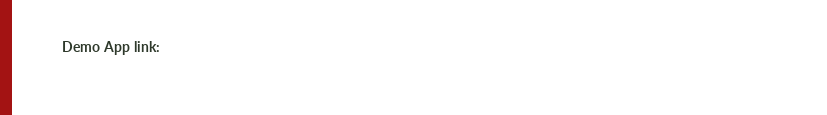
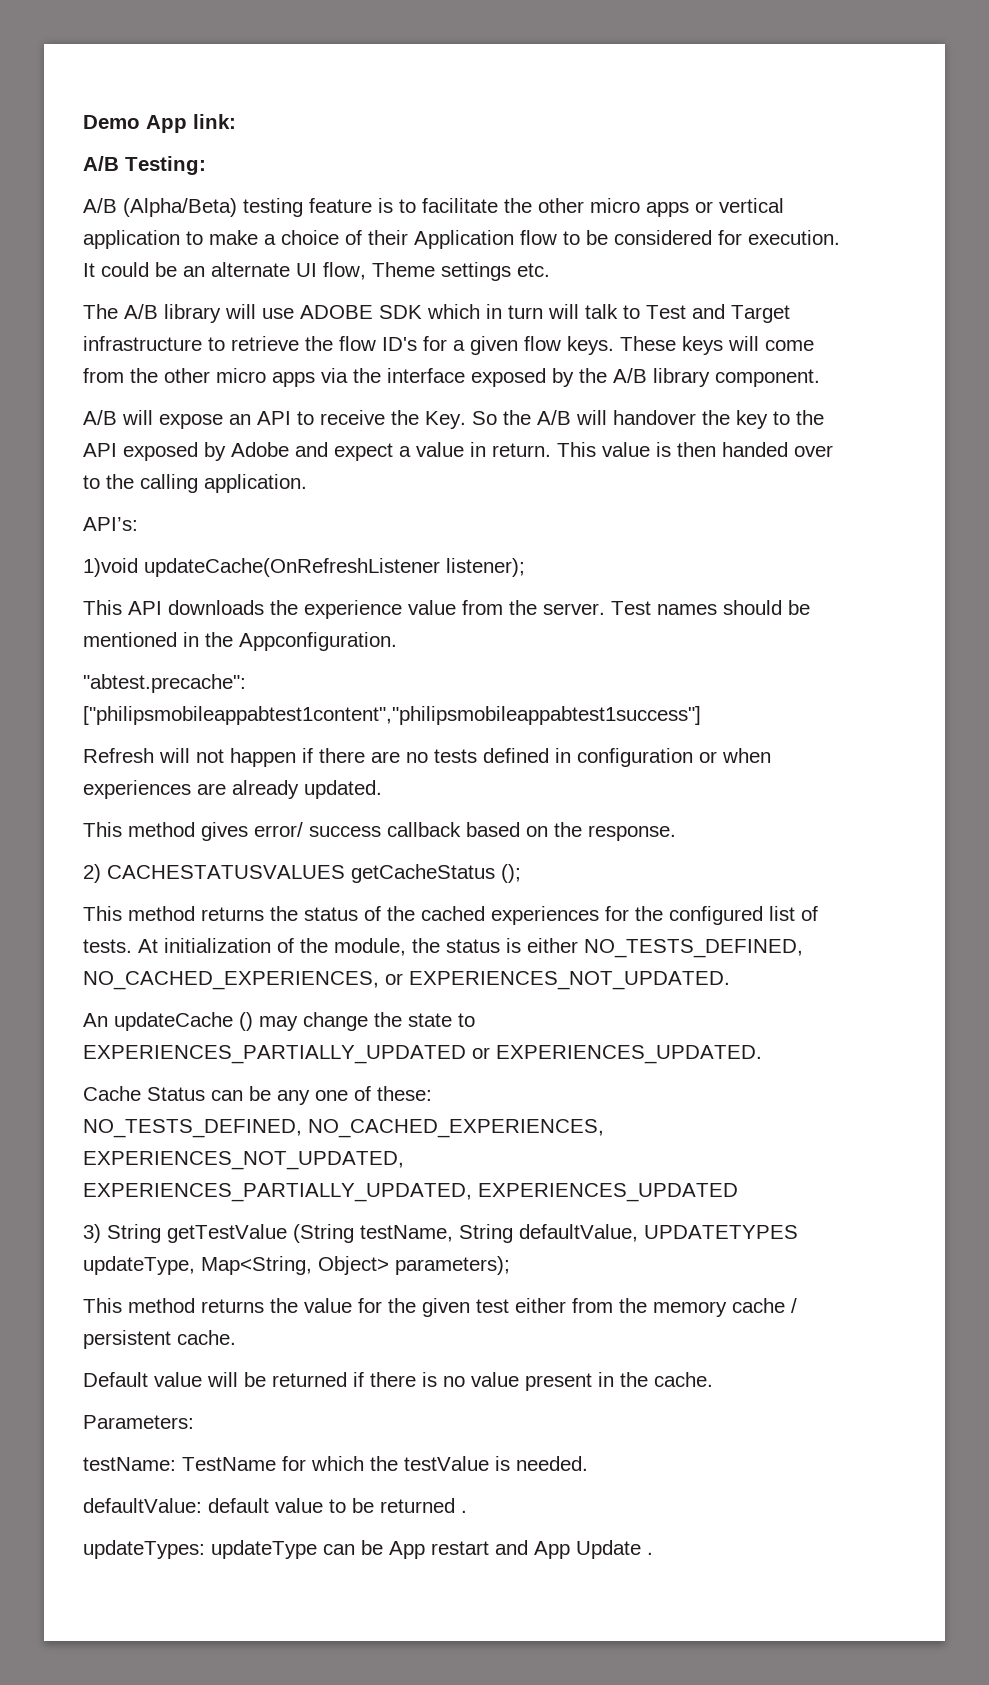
(160, 46) none -> [83,156,206,175] [83,198,784,217] [83,230,840,249] [83,262,550,281] [83,304,790,323] [83,336,814,355] [83,368,820,387] [83,410,824,429] [83,442,833,461] [83,474,307,493] [83,517,138,531] [83,558,525,577] [83,600,810,619] [83,632,397,651] [83,674,246,693] [83,706,701,725] [83,748,771,767] [83,780,382,799] [83,822,676,841] [83,864,521,883] [83,906,818,925] [83,938,803,958] [83,971,730,990] [83,1012,475,1031] [83,1045,762,1064] [83,1086,432,1105] [83,1119,604,1138] [83,1151,404,1170] [83,1183,738,1202] [83,1224,798,1243] [83,1256,510,1275] [83,1298,797,1317] [83,1330,236,1349] [83,1372,713,1391] [83,1415,194,1429] [83,1456,588,1471] [83,1498,467,1513] [83,1540,653,1559] // A/B Testing: // A/B (Alpha/Beta) testing feature is to facilitate the other micro apps or vertical application to make a choice of their Application flow to be considered for execution. It could be an alternate UI flow, Theme settings etc. // The A/B library will use ADOBE SDK which in turn will talk to Test and Target infrastructure to retrieve the flow ID's for a given flow keys. These keys will come from the other micro apps via the interface exposed by the A/B library component. // A/B will expose an API to receive the Key. So the A/B will handover the key to the API exposed by Adobe and expect a value in return. This value is then handed over to the calling application. // API’s: // 1)void updateCache(OnRefreshListener listener); // This API downloads the experience value from the server. Test names should be mentioned in the Appconfiguration. // "abtest.precache": ["philipsmobileappabtest1content","philipsmobileappabtest1success"] // Refresh will not happen if there are no tests defined in configuration or when experiences are already updated. // This method gives error/ success callback based on the response. // 2) CACHESTATUSVALUES getCacheStatus (); // This method returns the status of the cached experiences for the configured list of tests. At initialization of the module, the status is either NO_TESTS_DEFINED, NO_CACHED_EXPERIENCES, or EXPERIENCES_NOT_UPDATED. // An updateCache () may change the state to EXPERIENCES_PARTIALLY_UPDATED or EXPERIENCES_UPDATED. // Cache Status can be any one of these: // NO_TESTS_DEFINED, NO_CACHED_EXPERIENCES, EXPERIENCES_NOT_UPDATED, // EXPERIENCES_PARTIALLY_UPDATED, EXPERIENCES_UPDATED // 3) String getTestValue (String testName, String defaultValue, UPDATETYPES updateType, Map<String, Object> parameters); // This method returns the value for the given test either from the memory cache / persistent cache. // Default value will be returned if there is no value present in the cache. // Parameters: // testName: TestName for which the testValue is needed. // defaultValue: default value to be returned . // updateTypes: updateType can be App restart and App Update .

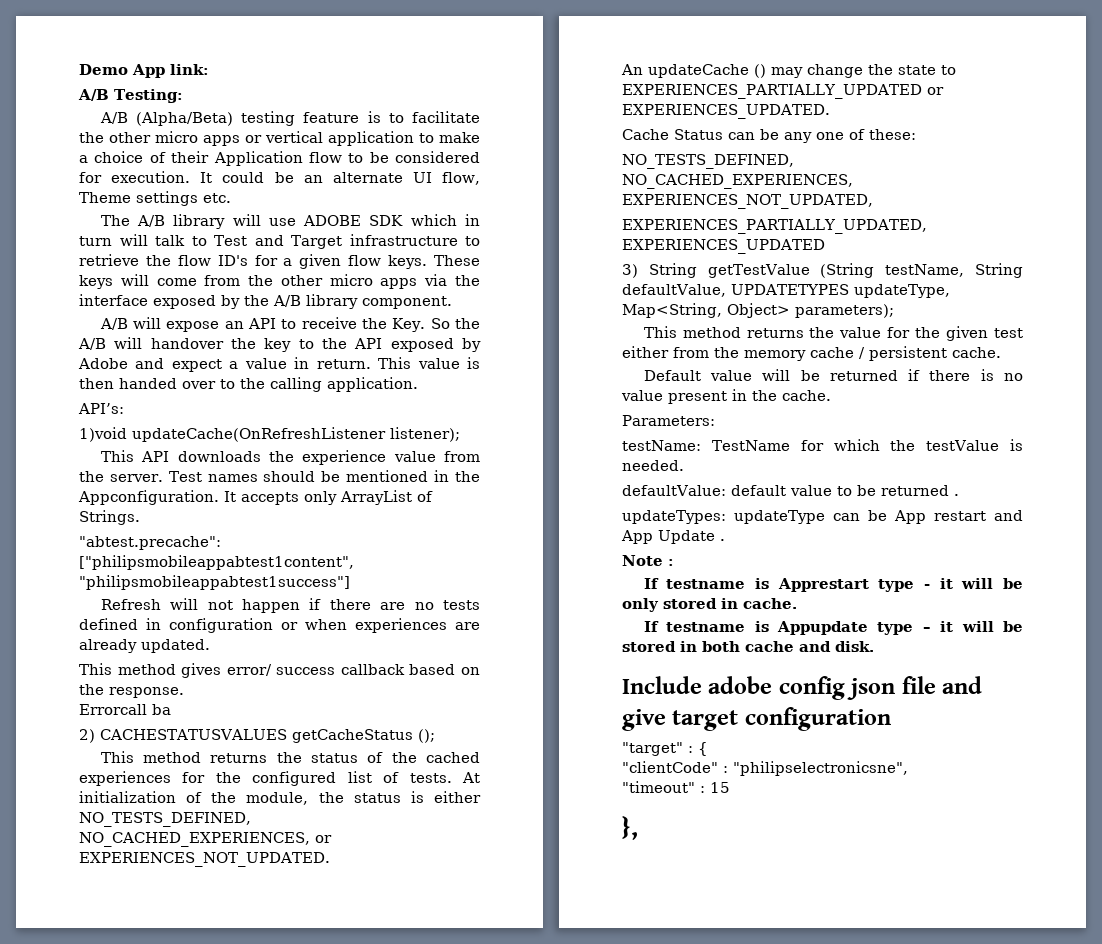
(397, 641) none -> [224,490,433,505] [79,510,140,525] It accepts only ArrayList of Strings.
(676, 833) none -> [79,704,171,715] // Errorcall ba
(653, 1553) none -> [622,555,674,566] [643,578,1023,592] [622,598,797,612] [643,621,1023,635] [622,641,874,652] [622,676,983,700] [622,707,891,731] [622,742,708,756] [622,761,908,776] [622,781,730,793] [622,816,638,840] // Note : // If testname is Apprestart type - it will be only stored in cache. // If testname is Appupdate type – it will be stored in both cache and disk. // Include adobe config json file and give target configuration // "target" : { // "clientCode" : "philipselectronicsne", // "timeout" : 15 // },

